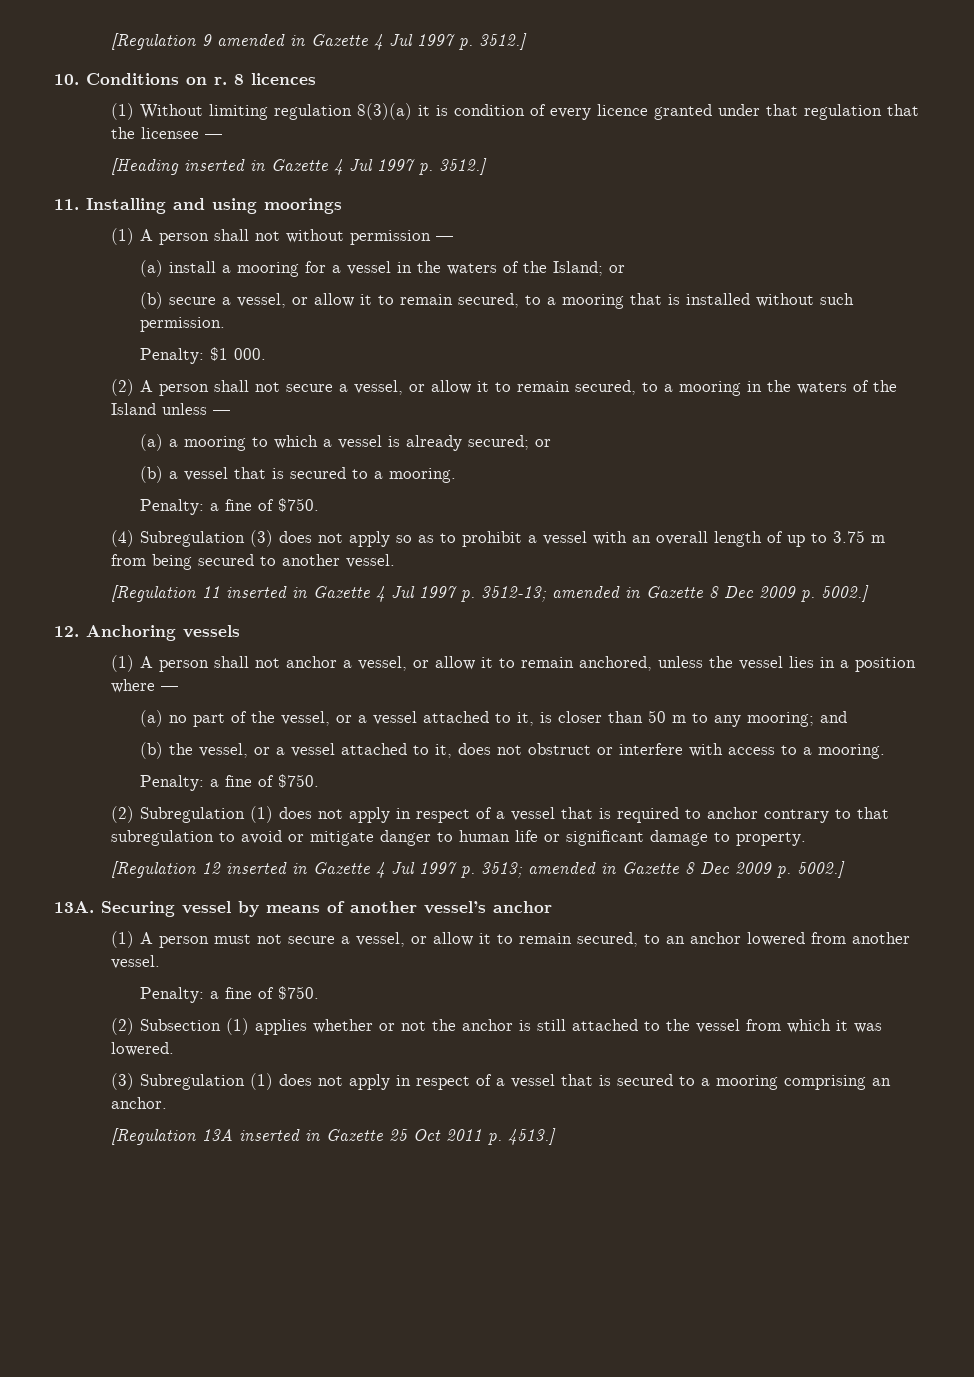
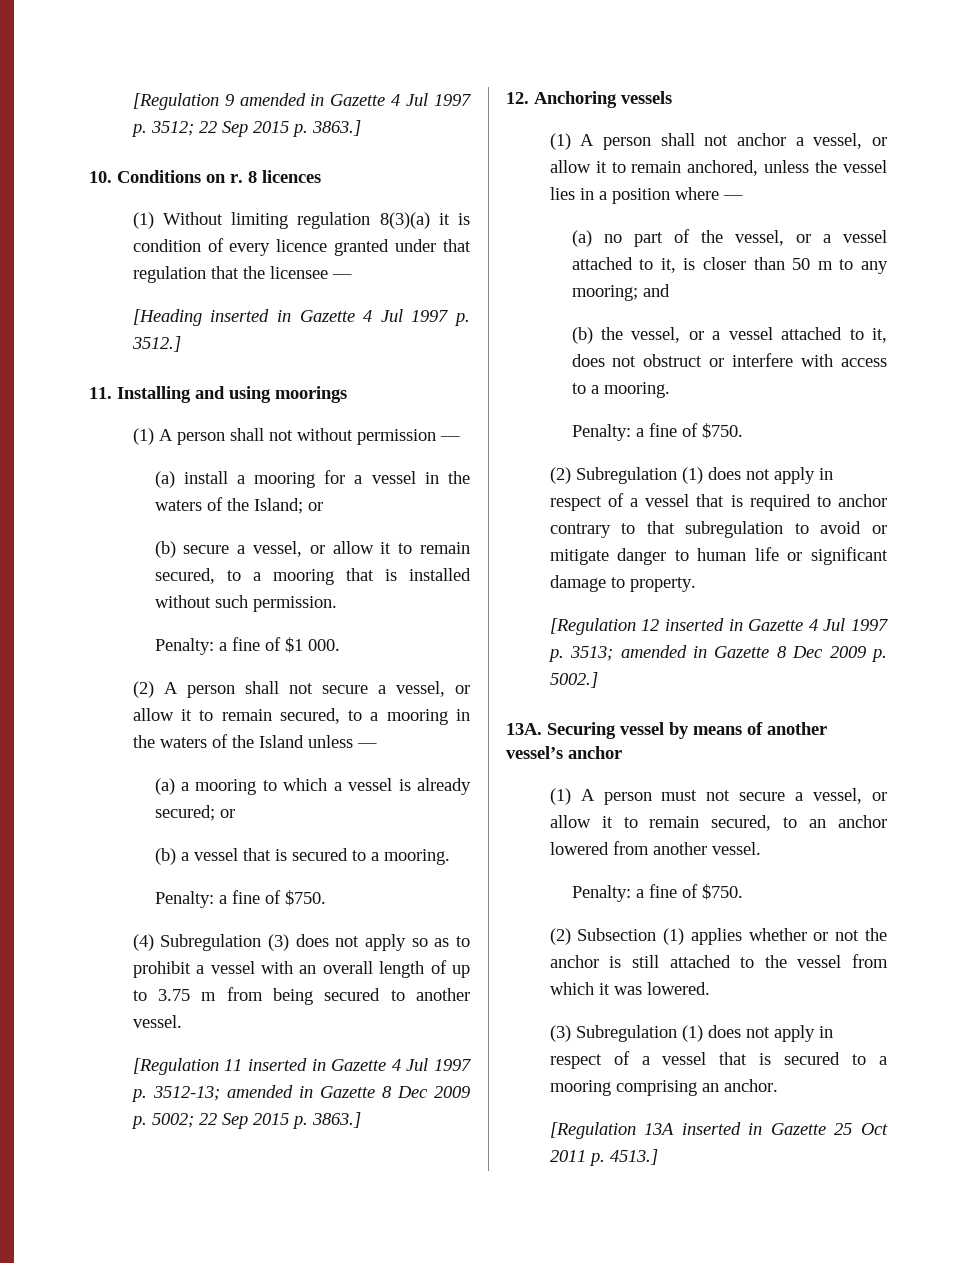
[479,33,528,50] 3512.] -> [150,120,361,137] 3512; 22 Sep 2015 p. 3863.]
(205, 356) none -> [218,637,281,651] a fine of
[821,585,870,602] 5002.] -> [151,1112,361,1129] 5002; 22 Sep 2015 p. 3863.]

